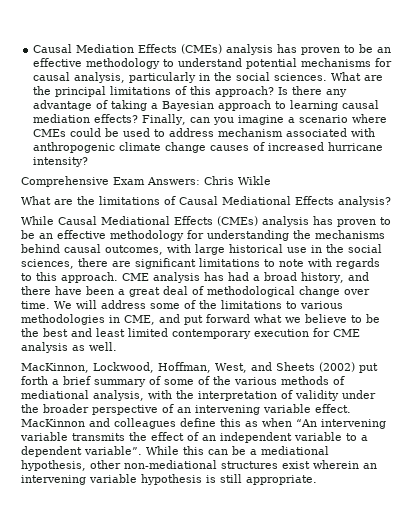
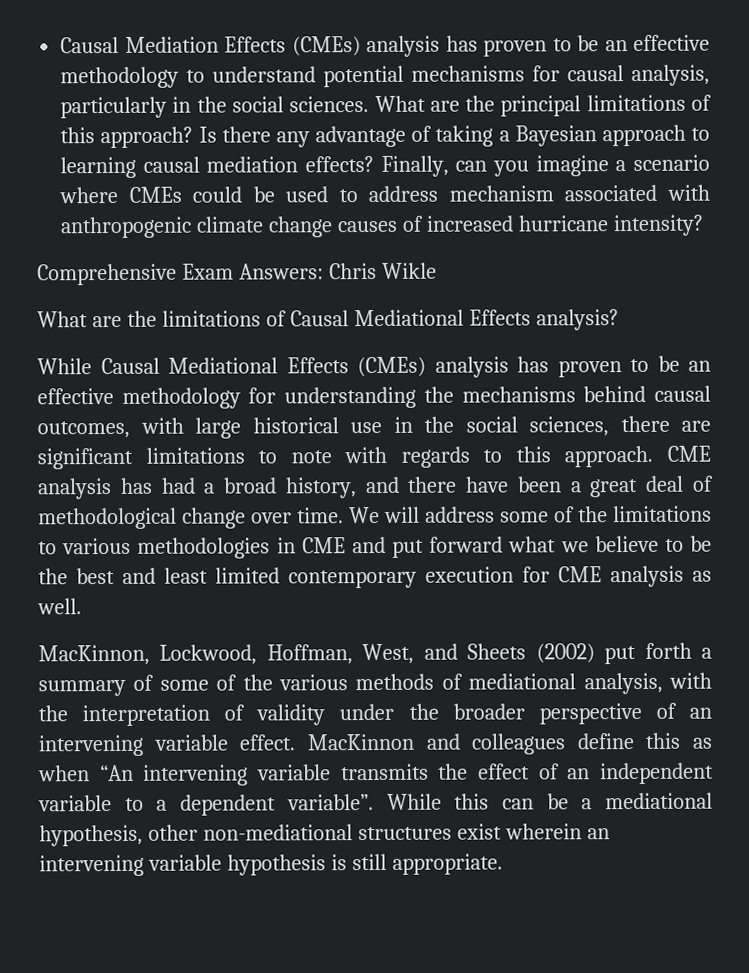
[124,315,155,325] CME, -> [301,537,346,554] CME
[63,376,91,385] brief -> (713, 653) none

